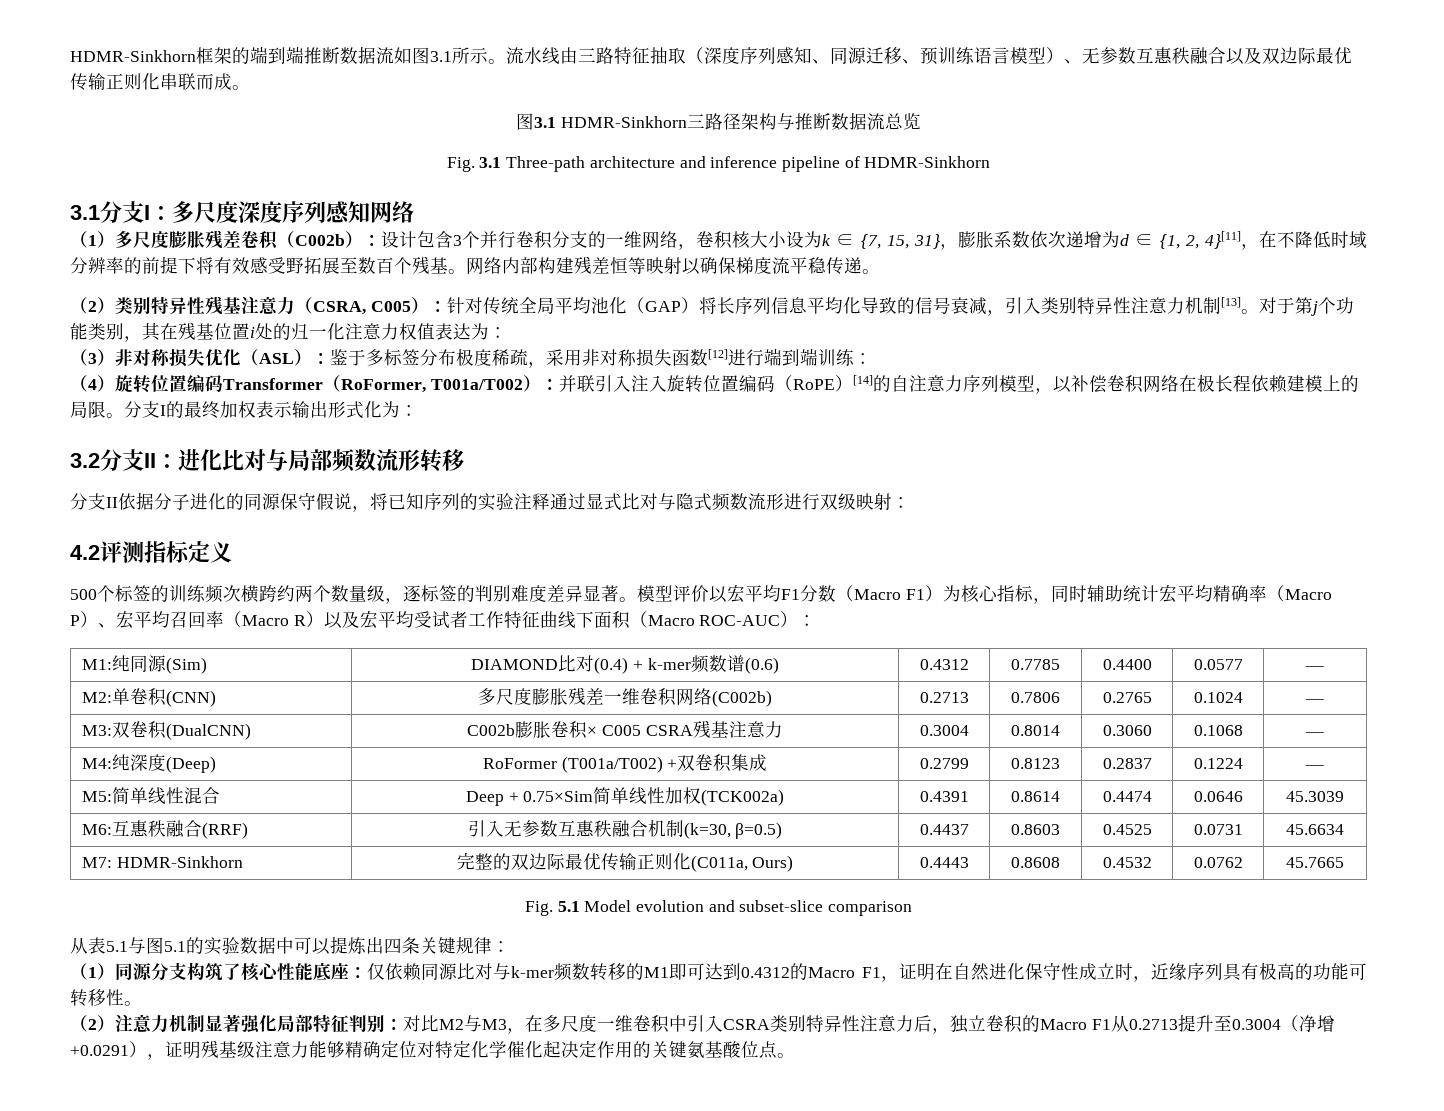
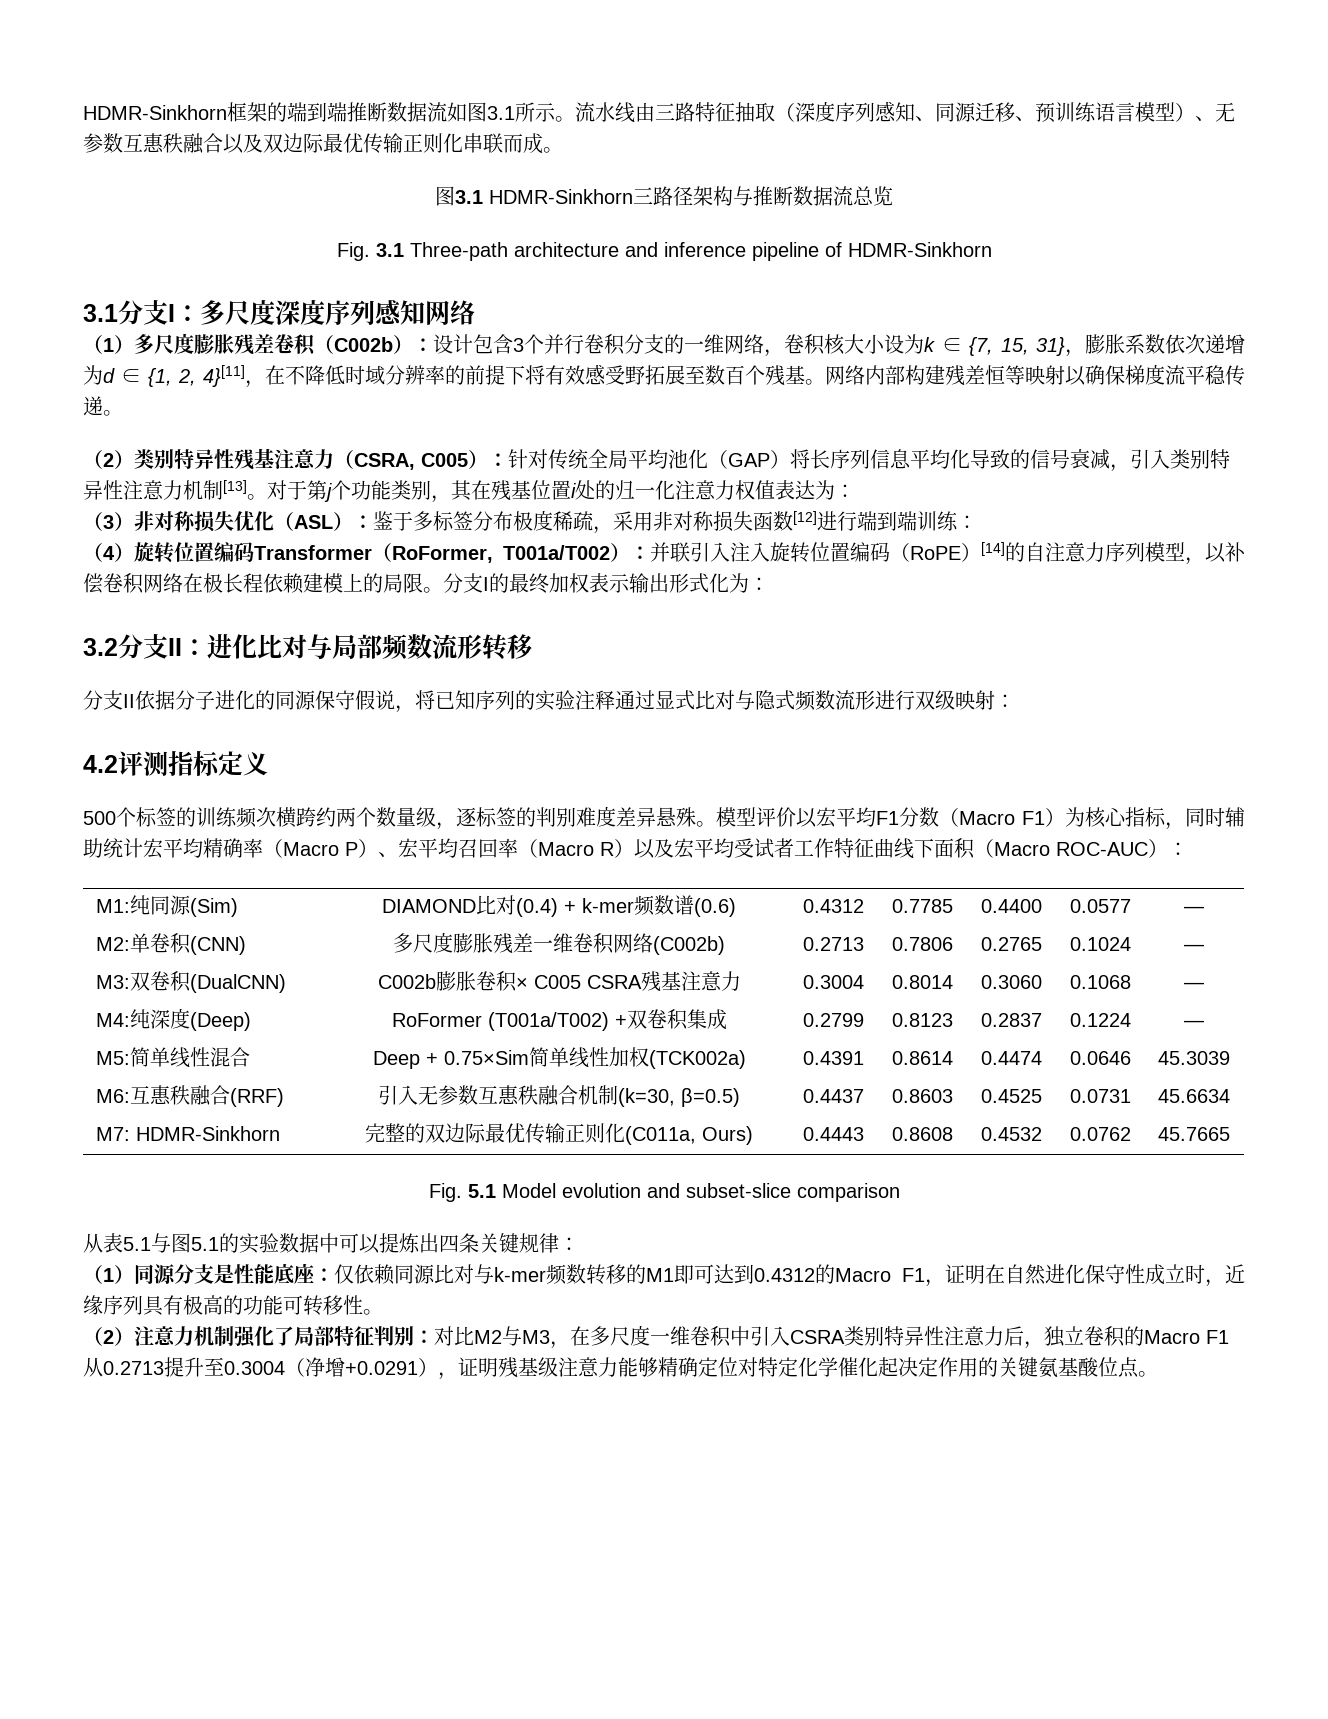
[583,585,619,602] 显著 -> [656,807,696,827] 悬殊
[187,962,279,981] 构筑了核心 -> [214,1264,234,1284] 是
[205,1014,277,1034] 显著强化 -> [234,1326,294,1348] 强化了

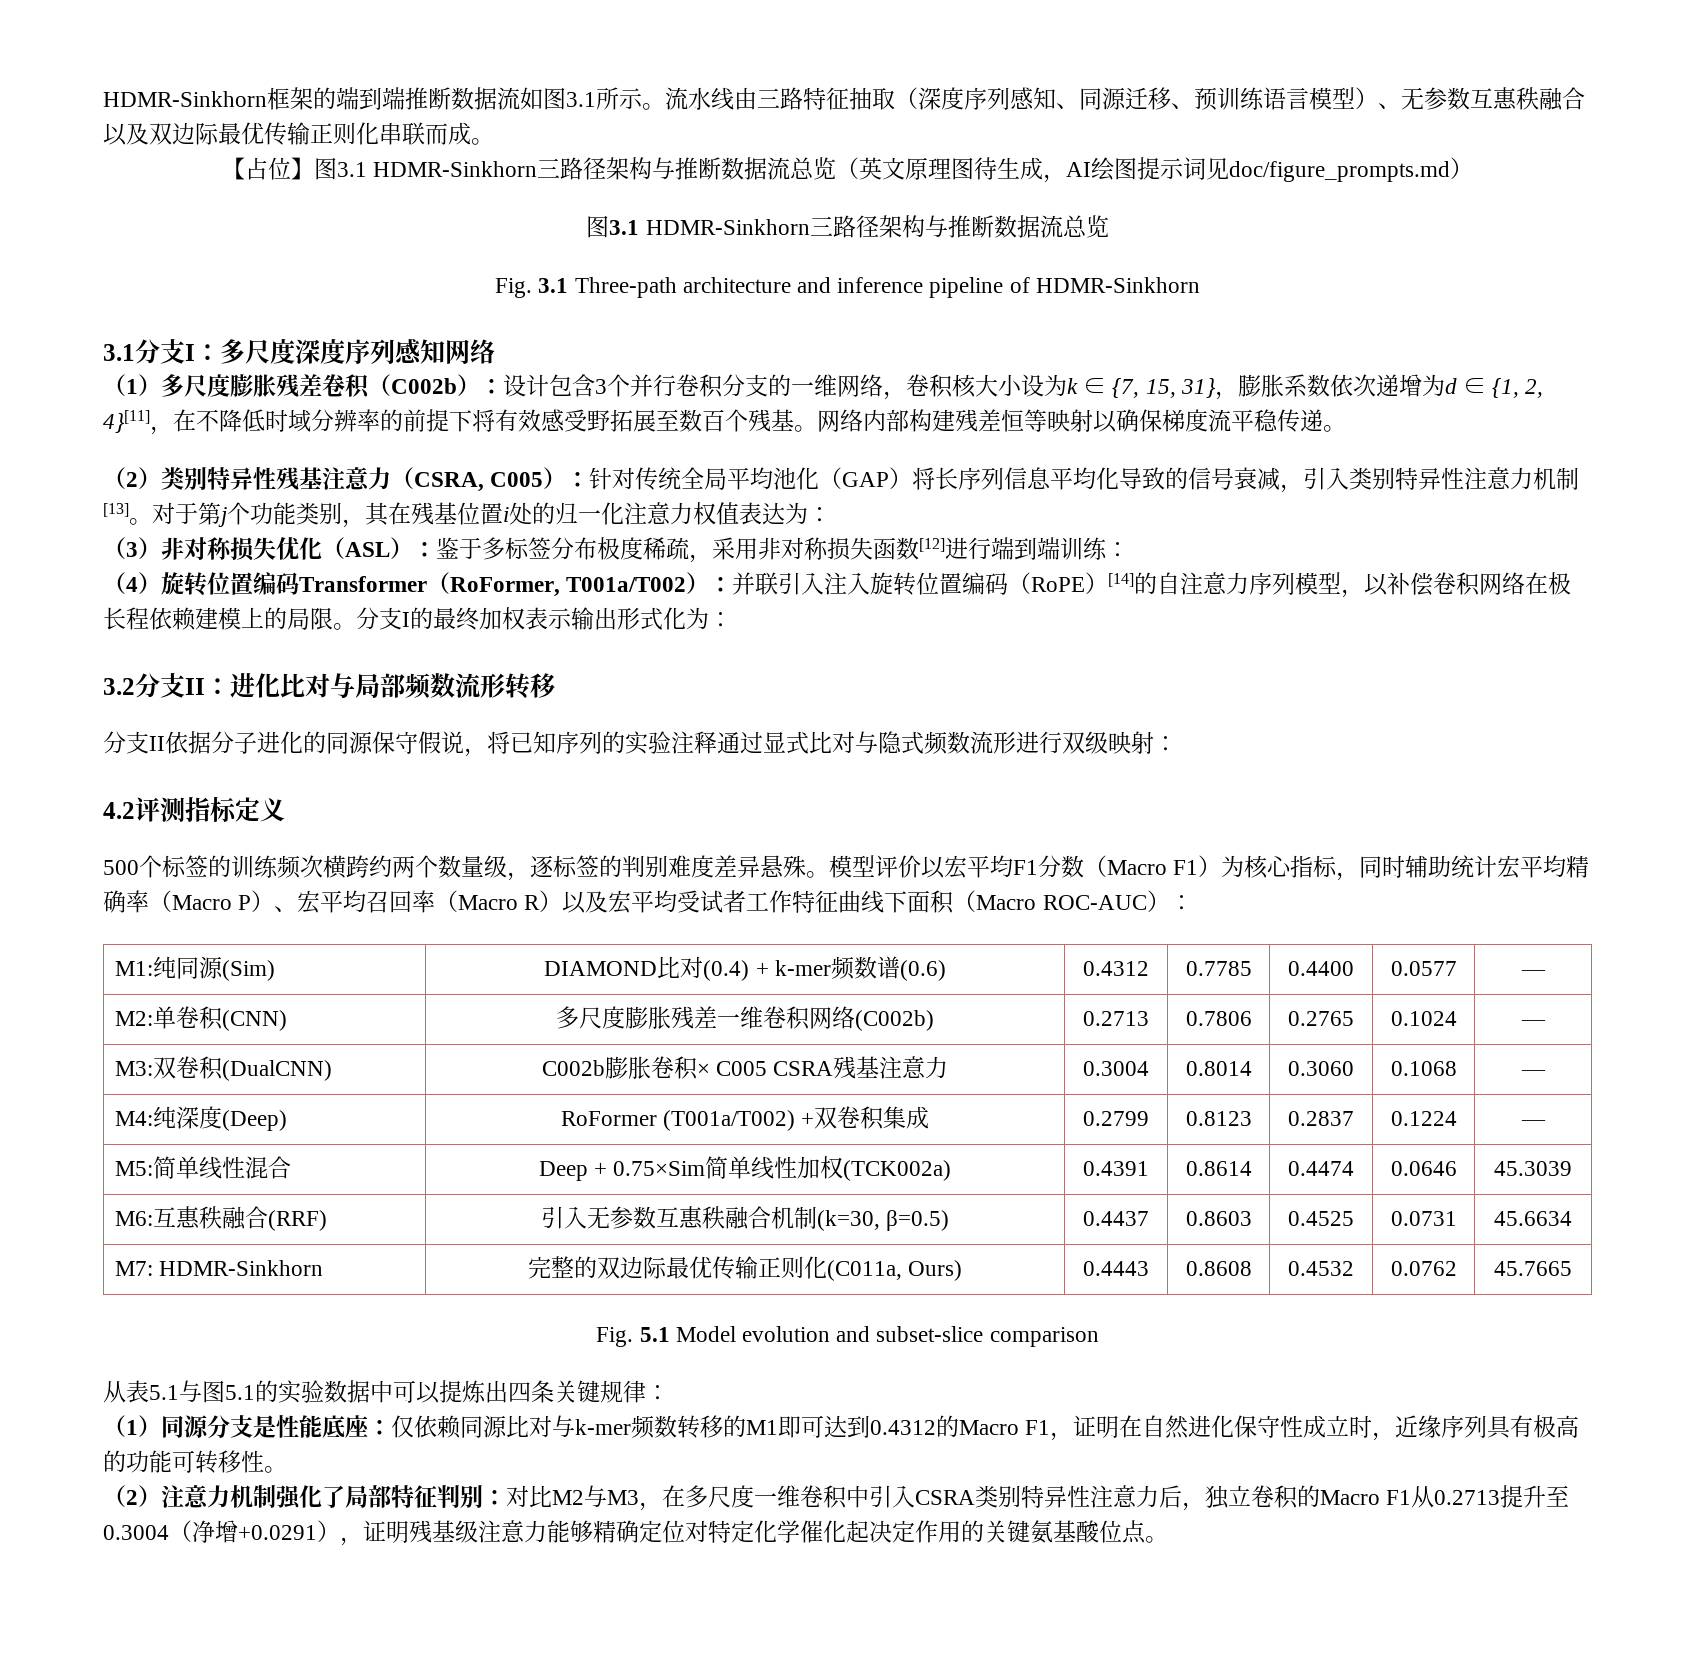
(563, 150) none -> [221,157,1474,183] // 【占位】图3.1 HDMR-Sinkhorn三路径架构与推断数据流总览（英文原理图待生成，AI绘图提示词见doc/figure_prompts.md）

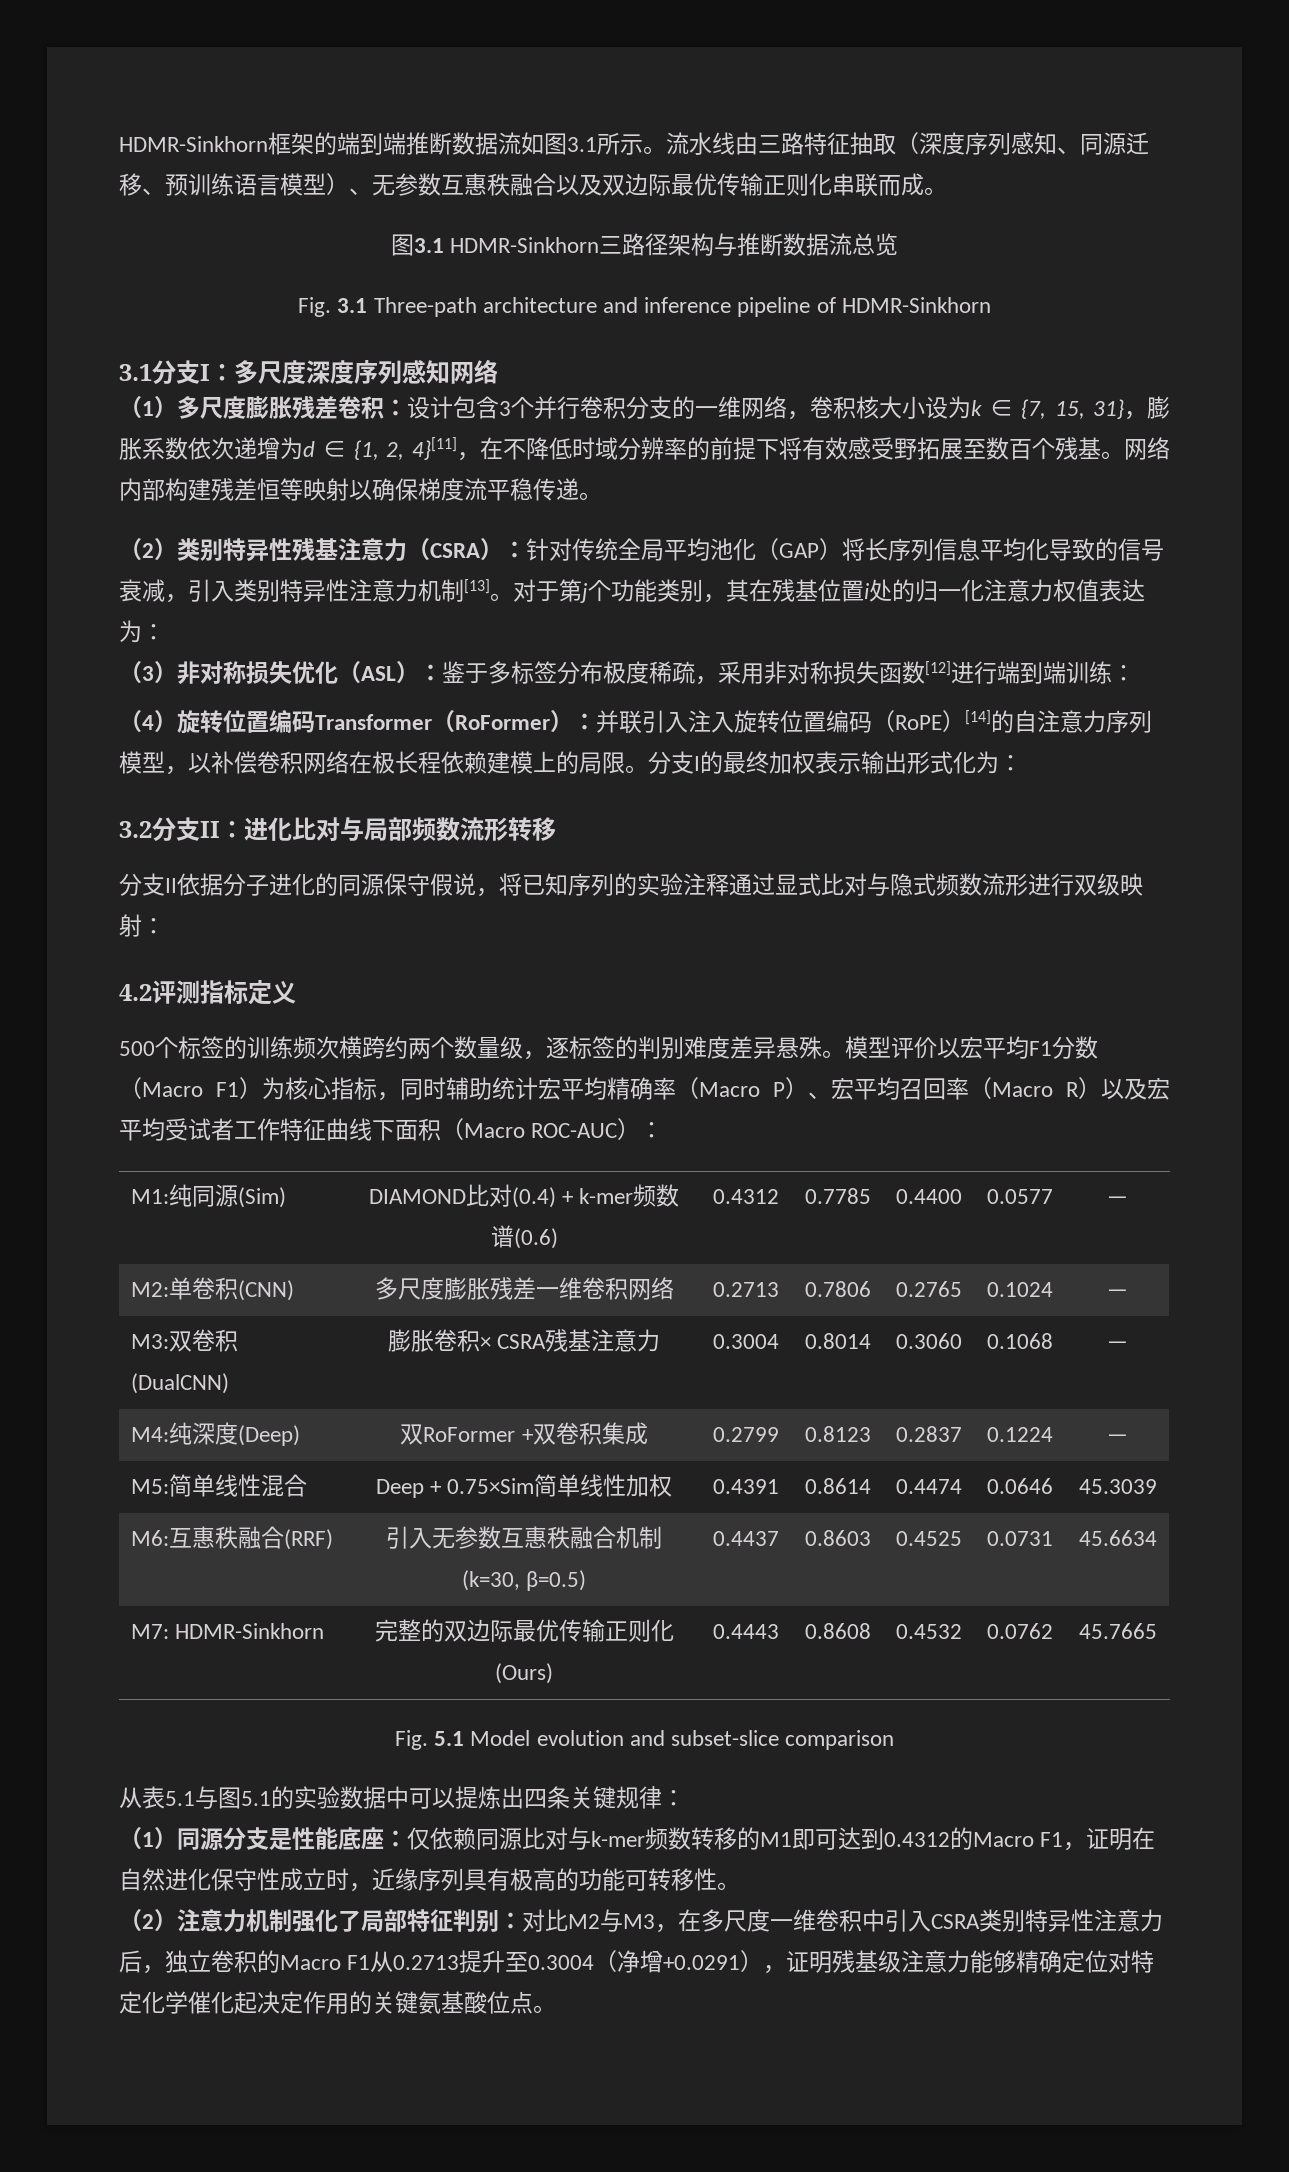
[221,157,1474,183] // 【占位】图3.1 HDMR-Sinkhorn三路径架构与推断数据流总览（英文原理图待生成，AI绘图提示词见doc/figure_prompts.md） -> (947, 191) none
[368,374,480,396] （C002b） -> (384, 407) none
[414,472,544,492] CSRA, C005 -> [430,543,480,558] CSRA
[450,577,687,597] RoFormer, T001a/T002 -> [455,715,550,730] RoFormer
[855,1010,934,1031] (C002b) -> (674, 1288) none
[541,1060,605,1076] C002b -> (230, 1383) none
[716,1061,767,1076] C005 -> (491, 1342) none
[560,1110,795,1131] RoFormer (T001a/T002) -> [400,1424,516,1445] 双RoFormer
[843,1160,952,1181] (TCK002a) -> (673, 1485) none
[826,1260,963,1281] (C011a, Ours) -> [495,1663,553,1684] (Ours)

